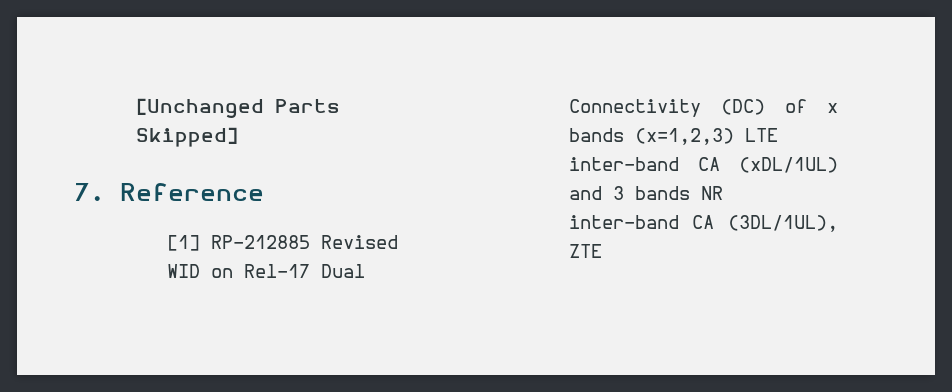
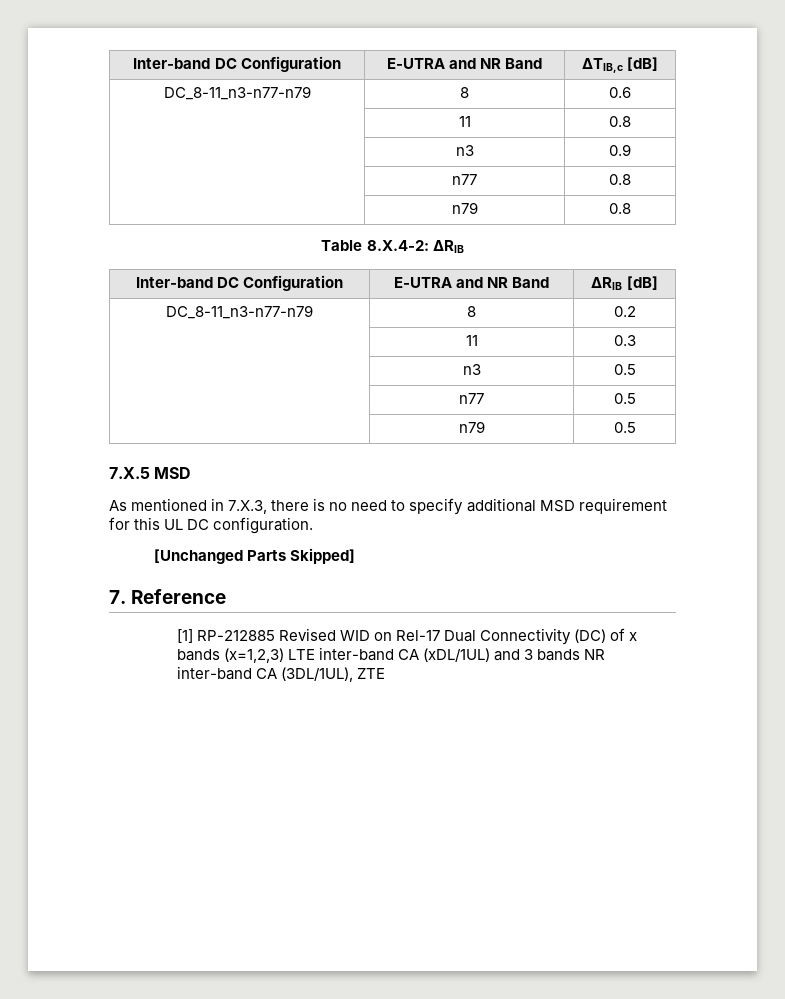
(135, 108) none -> [133,56,341,72] [386,58,543,69] [581,57,659,73] [163,86,311,100] [460,87,469,98] [609,87,631,98] [458,116,471,127] [609,116,631,127] [455,145,474,156] [609,144,631,156] [452,174,477,185] [609,174,631,185] [451,202,478,214] [609,203,631,214] [321,240,464,253] [135,275,344,291] [393,277,550,288] [591,276,658,290] [166,305,313,319] [467,306,476,317] [613,306,636,317] [465,335,478,346] [613,335,636,346] [462,364,481,375] [613,364,636,375] [459,393,484,404] [613,393,636,404] [458,421,485,433] [613,422,636,433] [109,467,192,479] [109,498,667,515] [109,517,314,534] Inter-band DC Configuration | E-UTRA and NR Band | ΔTIB,c [dB] // DC_8-11_n3-n77-n79 | 8 | 0.6 // | 11 | 0.8 // | n3 | 0.9 // | n77 | 0.8 // | n79 | 0.8 // Table 8.X.4-2: ΔRIB // Inter-band DC Configuration | E-UTRA and NR Band | ΔRIB [dB] // DC_8-11_n3-n77-n79 | 8 | 0.2 // | 11 | 0.3 // | n3 | 0.5 // | n77 | 0.5 // | n79 | 0.5 // 7.X.5 MSD // As mentioned in 7.X.3, there is no need to specify additional MSD requirement for this UL DC configuration. //

